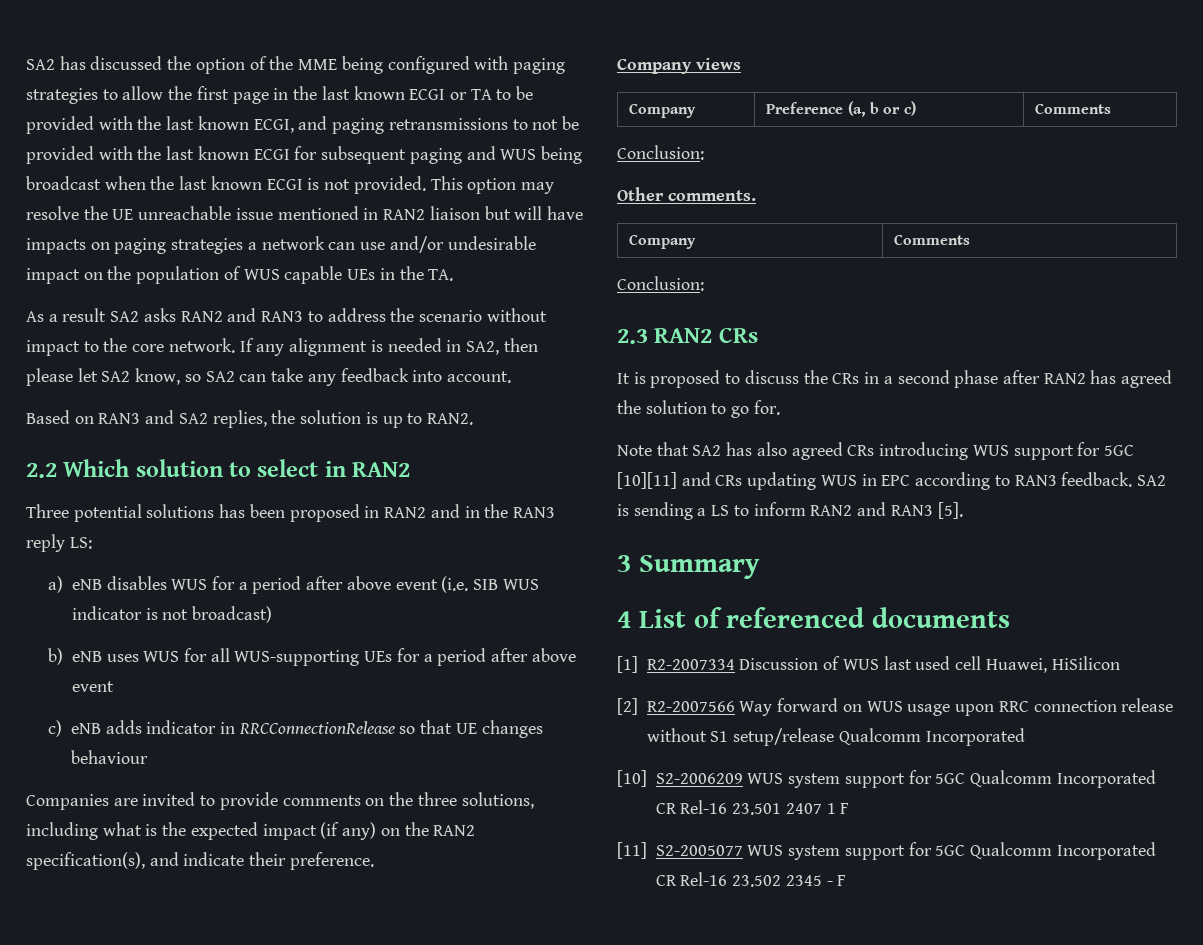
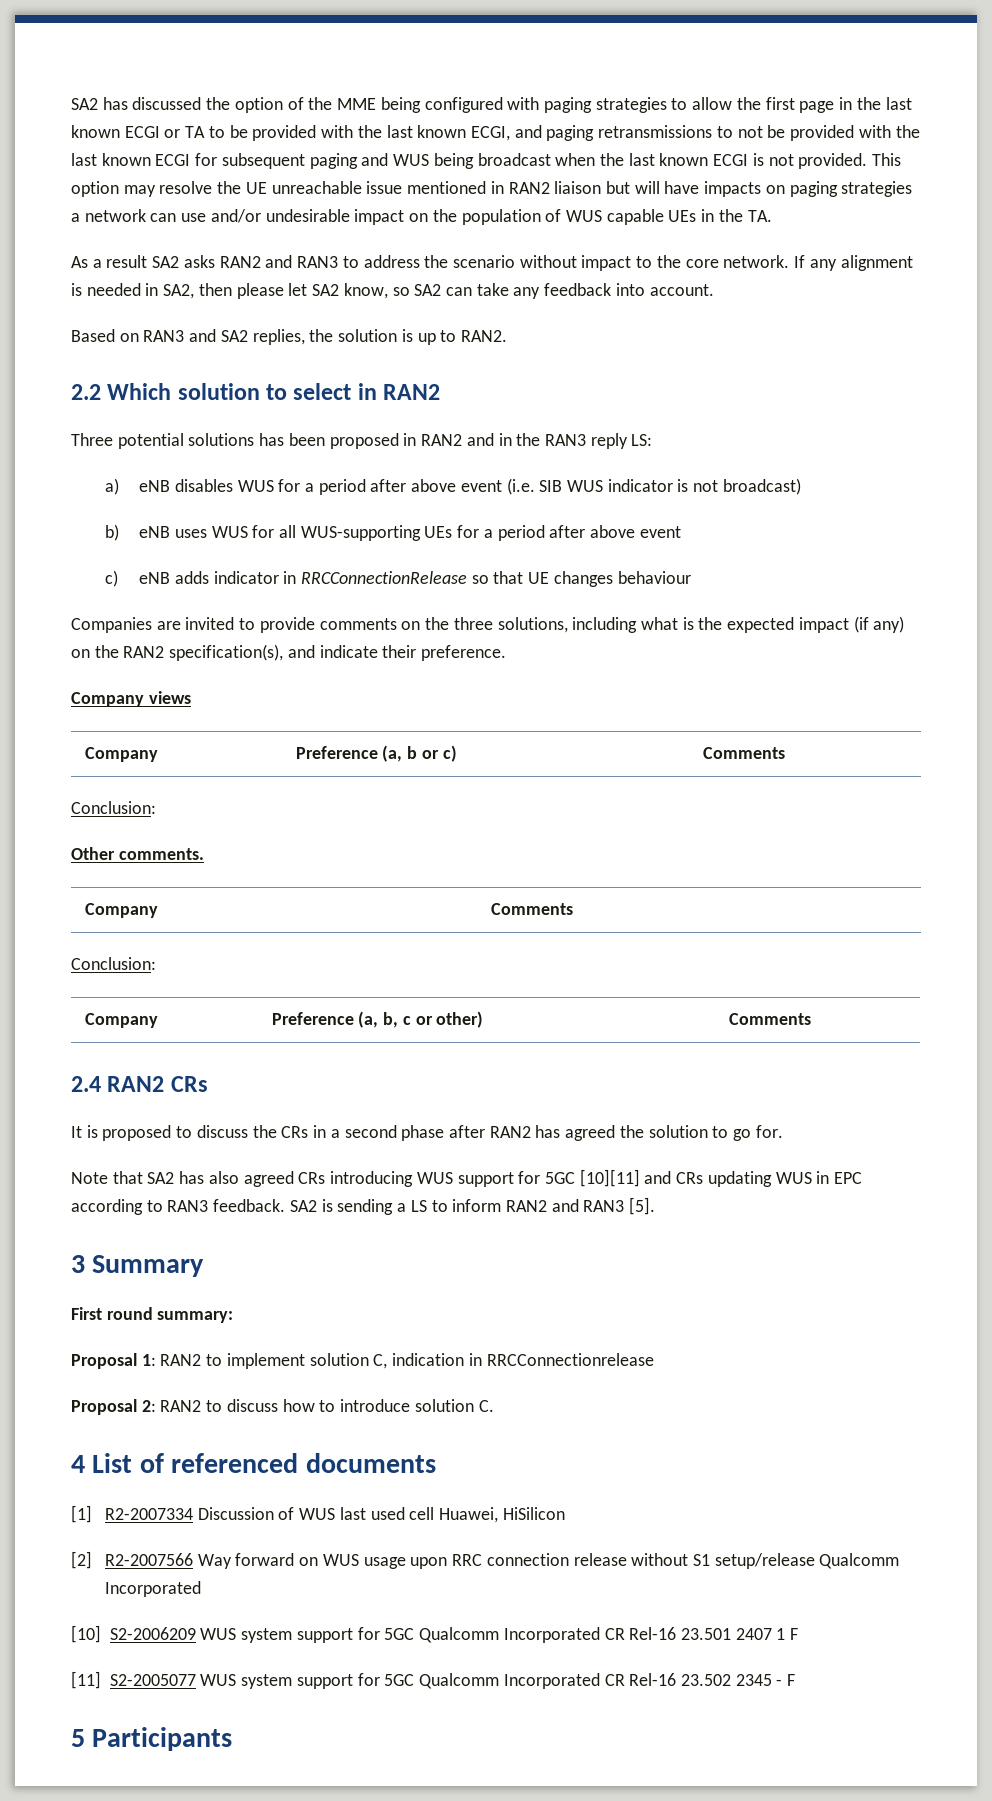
[617,329,648,344] // 2.3 -> [84,1013,158,1028] [271,1011,484,1028] [728,1013,811,1025] [71,1076,101,1092] // Company | Preference (a, b, c or other) | Comments // 2.4
(761, 567) none -> [71,1307,234,1323] [71,1353,654,1369] [71,1399,494,1415] // First round summary: // Proposal 1: RAN2 to implement solution C, indication in RRCConnectionrelease // Proposal 2: RAN2 to discuss how to introduce solution C.
(847, 880) none -> [71,1727,233,1751] // 5 Participants

